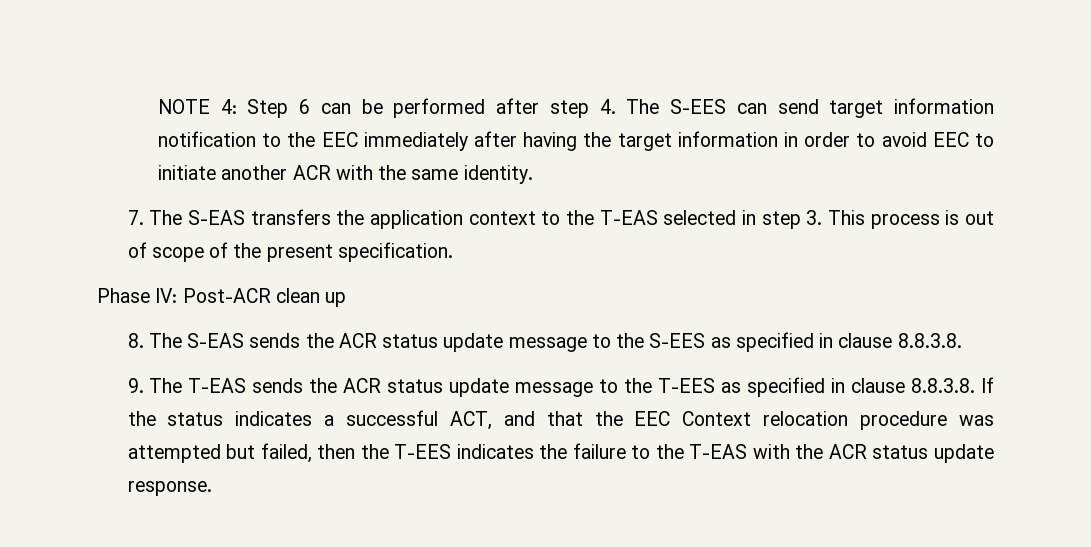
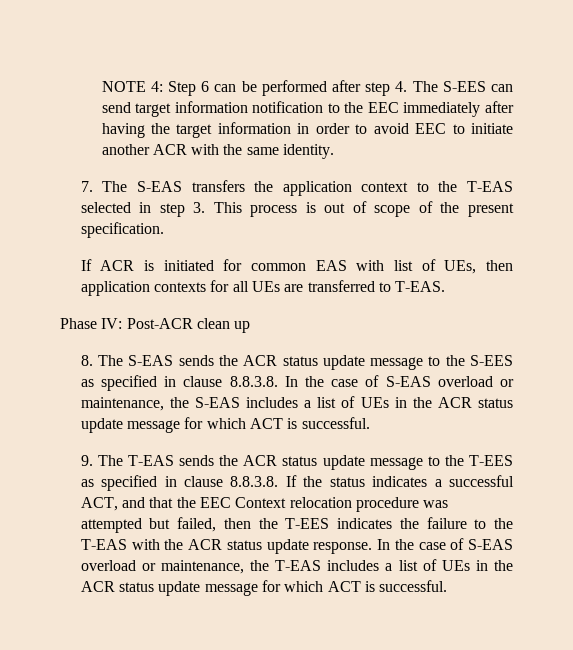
(453, 252) none -> [80,259,514,274] [80,280,446,296] // If ACR is initiated for common EAS with list of UEs, then application contexts for all UEs are transferred to T-EAS.
(962, 340) none -> [284,375,515,387] [80,396,513,411] [80,417,370,433] In the case of S-EAS overload or maintenance, the S-EAS includes a list of UEs in the ACR status update message for which ACT is successful.
(212, 488) none -> [377,538,513,550] [80,559,513,574] [80,580,448,596] In the case of S-EAS overload or maintenance, the T-EAS includes a list of UEs in the ACR status update message for which ACT is successful.

